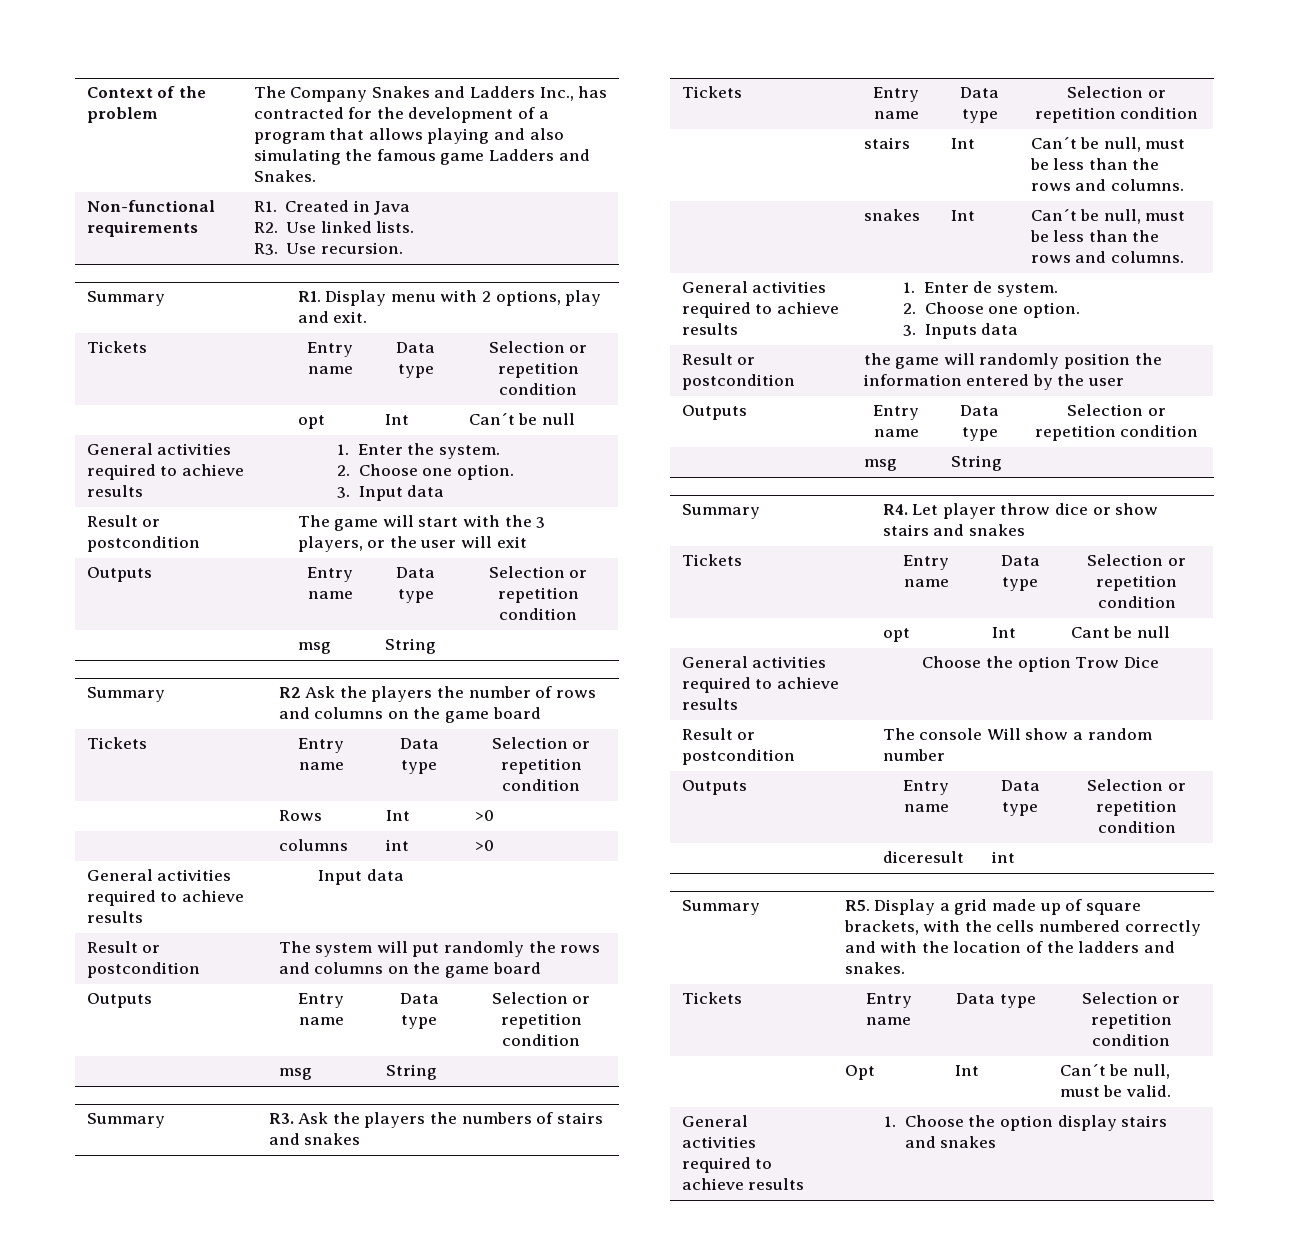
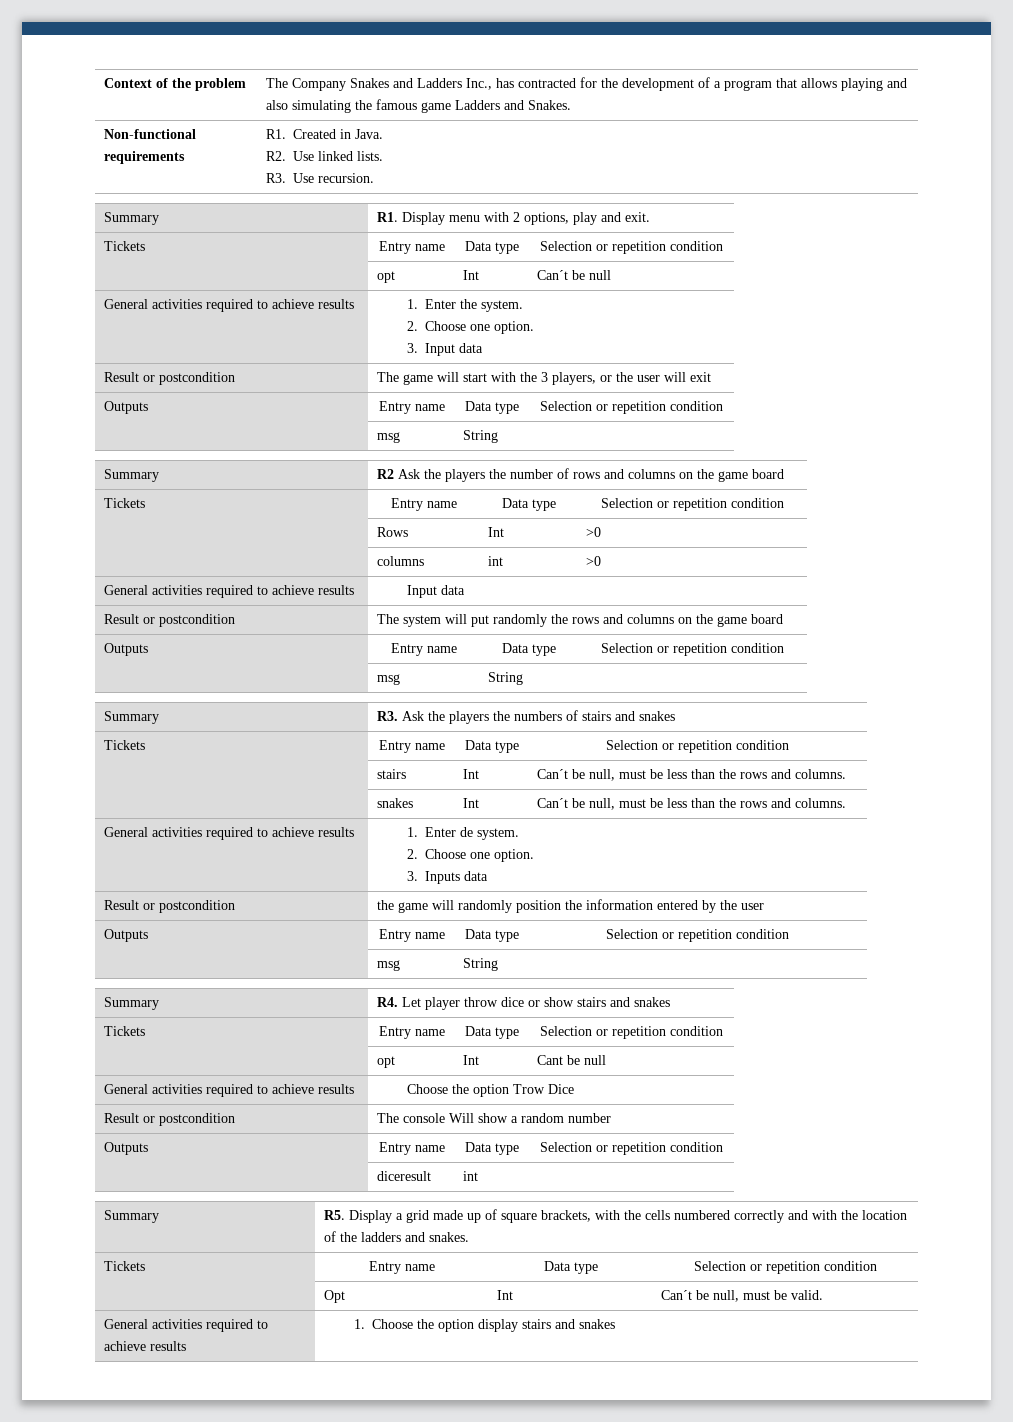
[374,201,411,215] Java -> [355,129,384,139] Java.

